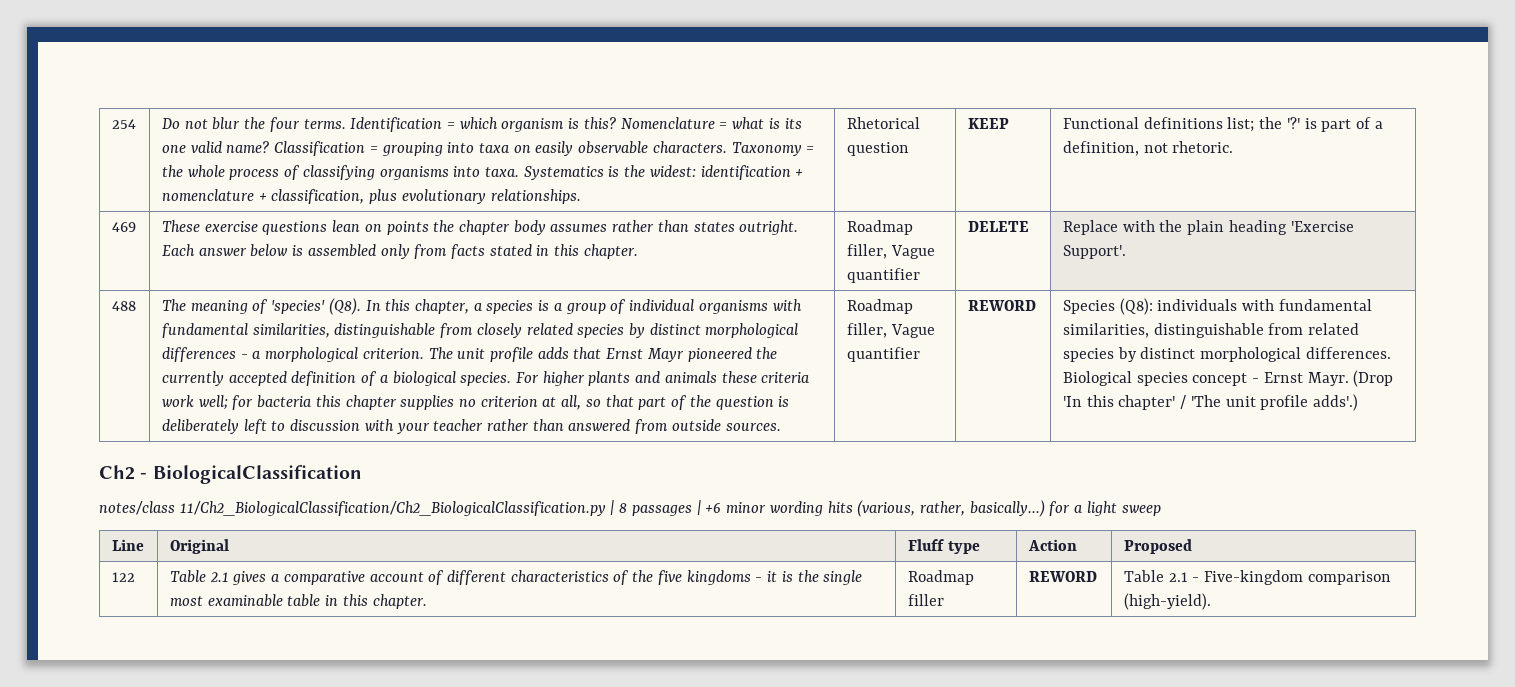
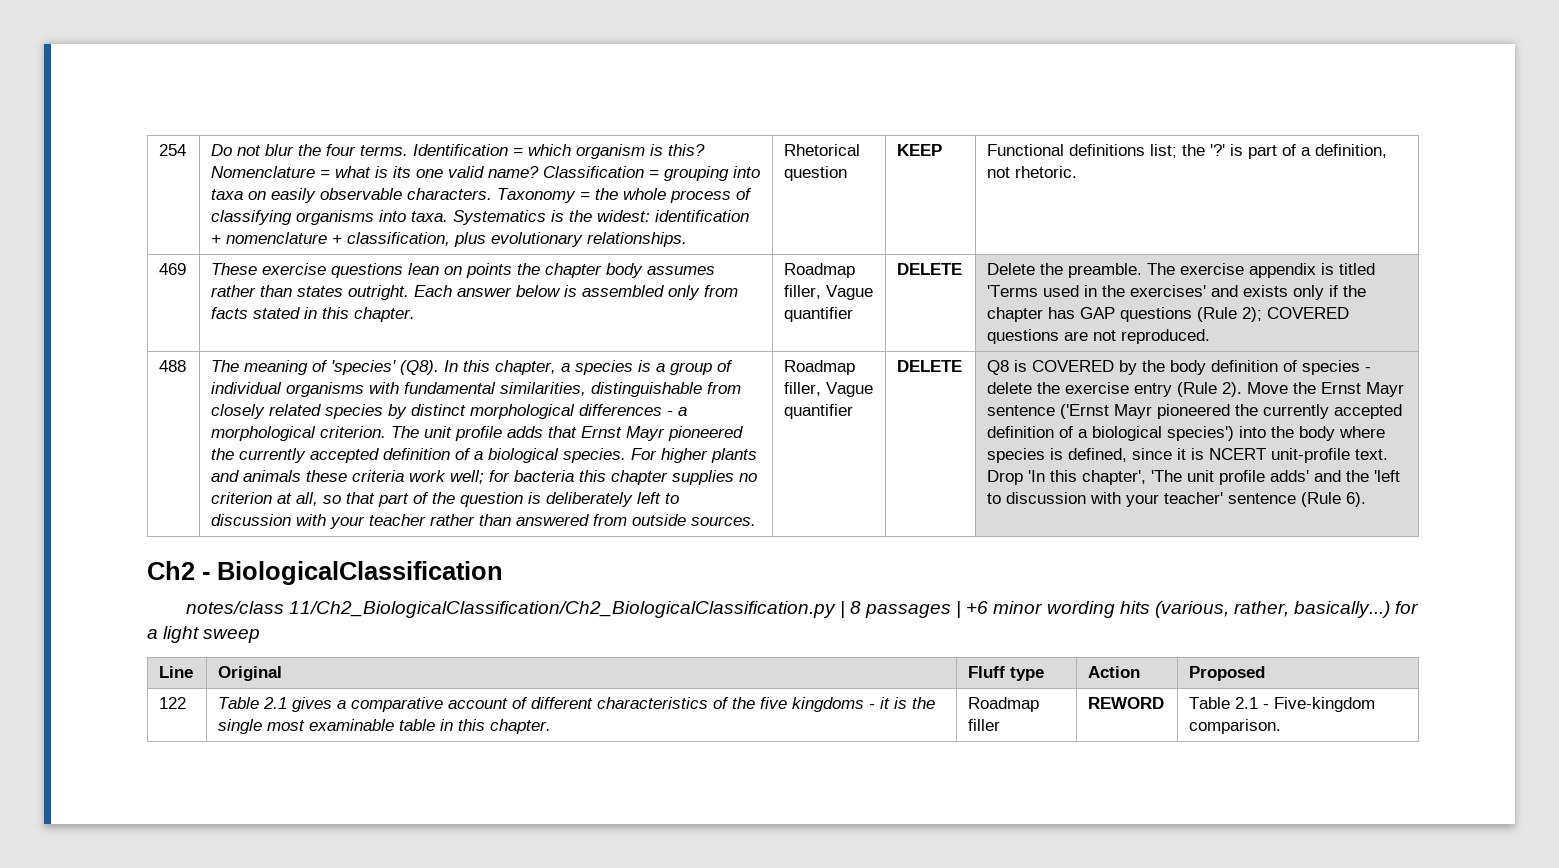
[1062,220,1354,235] [1062,245,1126,259] Replace with the plain heading 'Exercise Support'. -> [987,263,1376,278] [987,285,1367,300] [987,307,1350,322] [987,329,1211,344] Delete the preamble. The exercise appendix is titled 'Terms used in the exercises' and exists only if the chapter has GAP questions (Rule 2); COVERED questions are not reproduced.
[967,300,1036,311] [1062,298,1372,315] [1062,323,1360,338] [1062,347,1391,362] [1062,370,1394,387] [1062,394,1359,411] REWORD | Species (Q8): individuals with fundamental similarities, distinguishable from related species by distinct morphological differences. Biological species concept - Ernst Mayr. (Drop 'In this chapter' / 'The unit profile adds'.) -> [897,360,963,372] [987,360,1372,375] [987,382,1405,397] [987,404,1403,419] [987,426,1386,441] [987,448,1389,463] [987,470,1401,485] [987,492,1367,507] DELETE | Q8 is COVERED by the body definition of species - delete the exercise entry (Rule 2). Move the Ernst Mayr sentence ('Ernst Mayr pioneered the currently accepted definition of a biological species') into the body where species is defined, since it is NCERT unit-profile text. Drop 'In this chapter', 'The unit profile adds' and the 'left to discussion with your teacher' sentence (Rule 6).
[1307,571,1391,585] [1123,593,1211,610] comparison (high-yield). -> [1189,719,1282,734] comparison.

